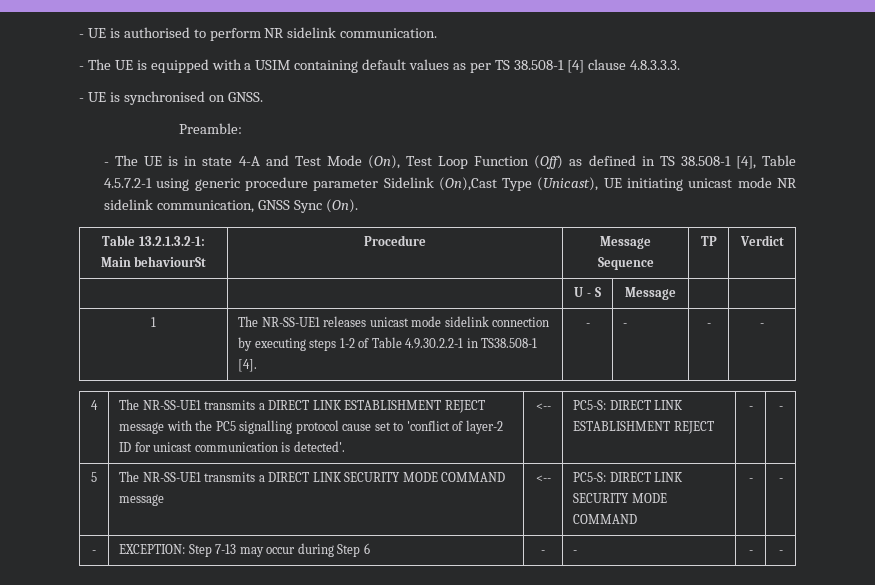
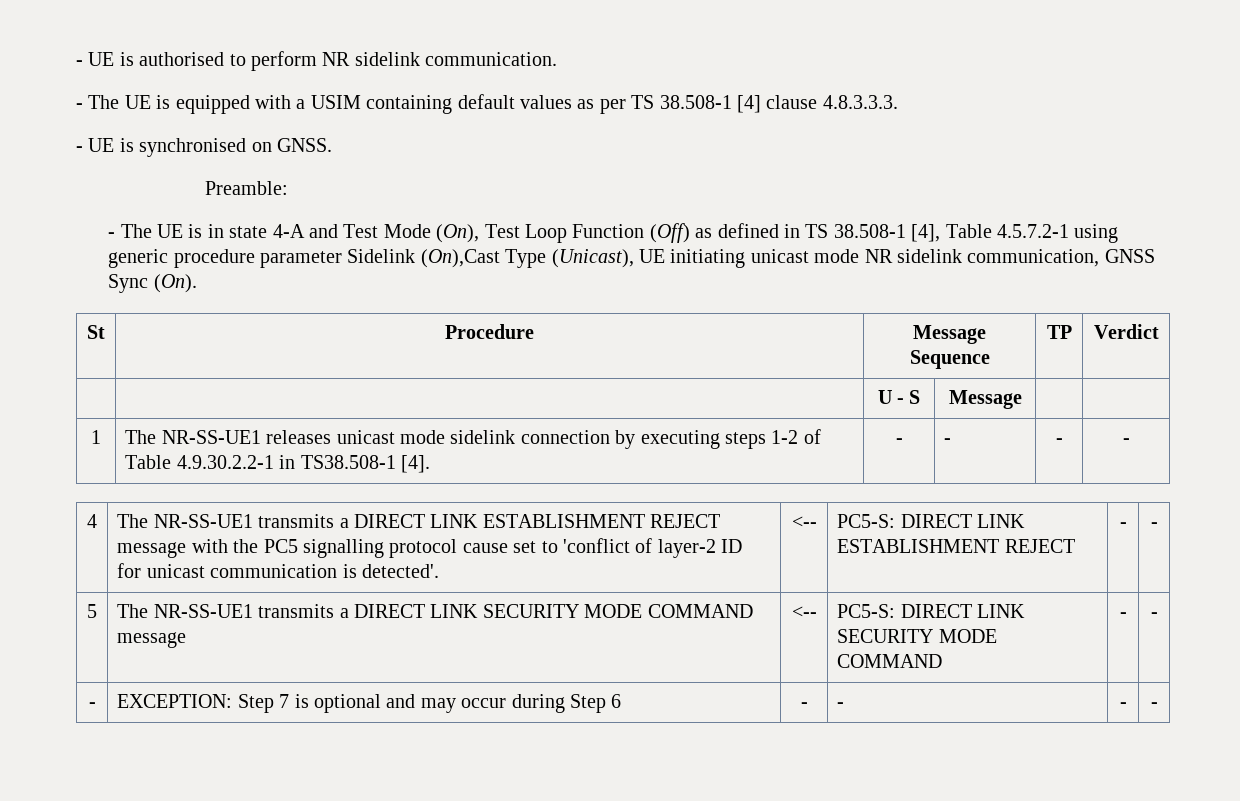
[102,235,205,246] [100,256,207,267] Table 13.2.1.3.2-1: Main behaviourSt -> [87,325,105,339] St
[215,544,237,554] 7-13 -> [279,694,416,713] 7 is optional and

